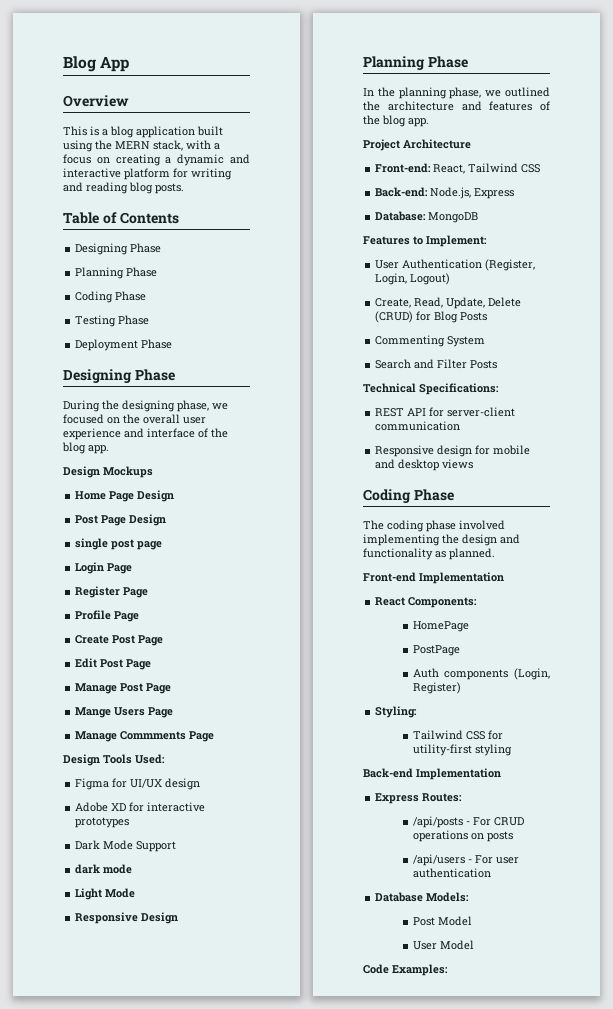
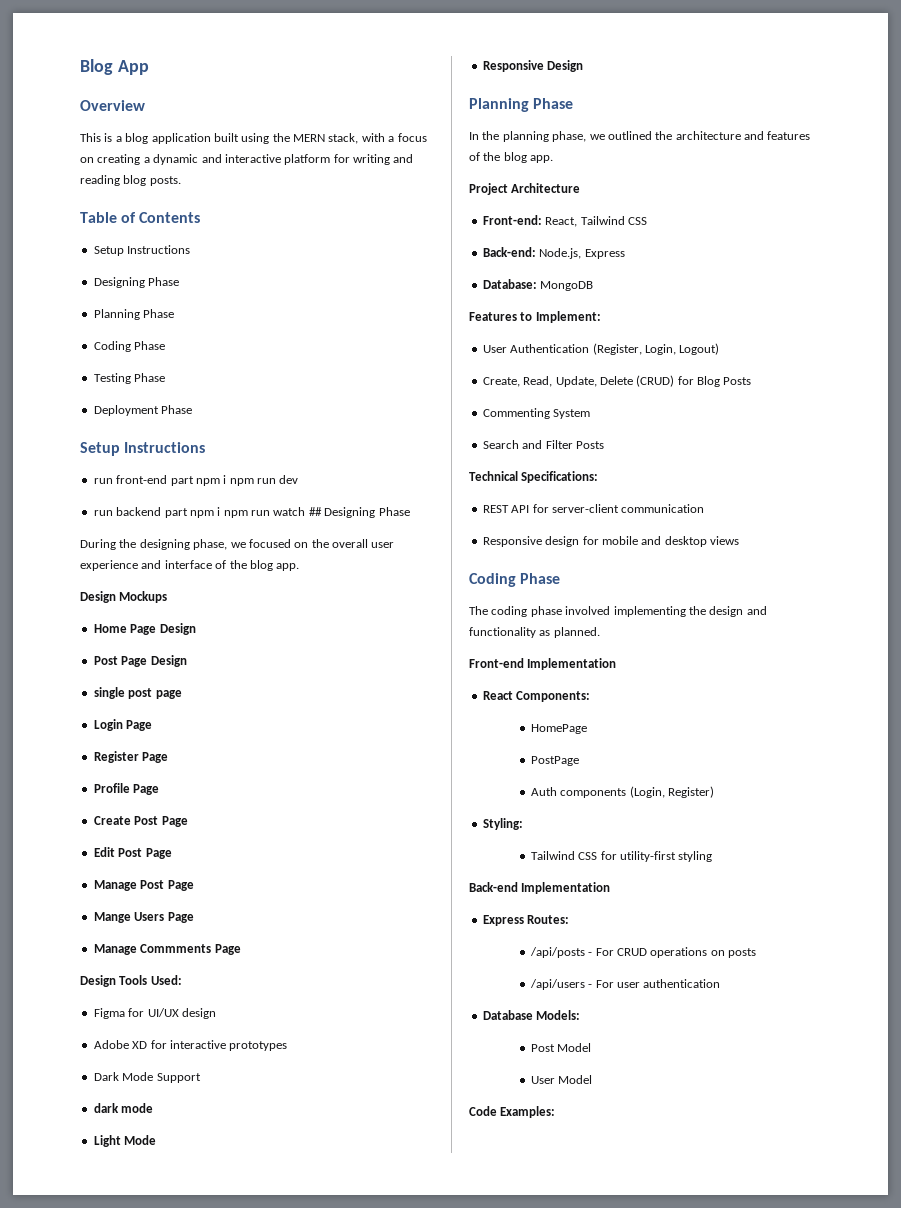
(179, 218) none -> [93,245,191,256] // Setup Instructions
(173, 344) none -> [80,442,206,456] [93,475,299,486] [93,507,322,518] Setup Instructions // run front-end part npm i npm run dev // run backend part npm i npm run watch ##

